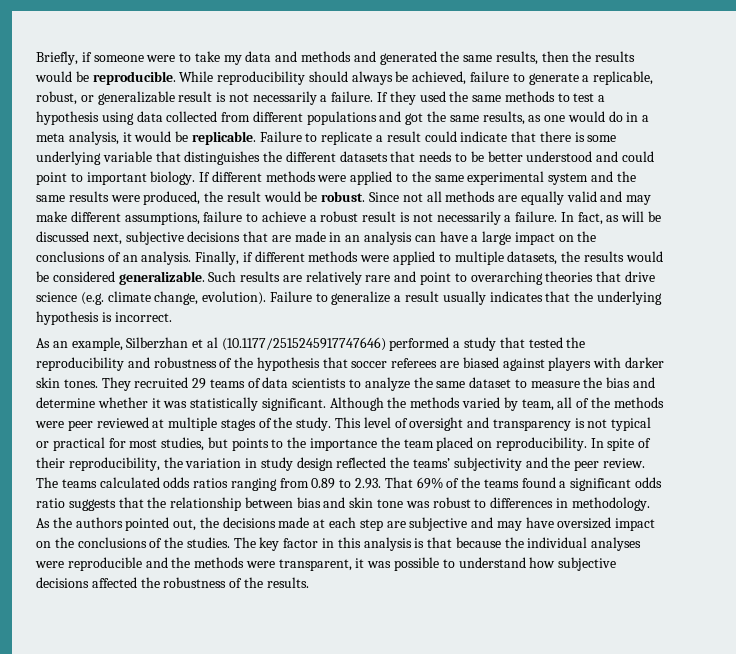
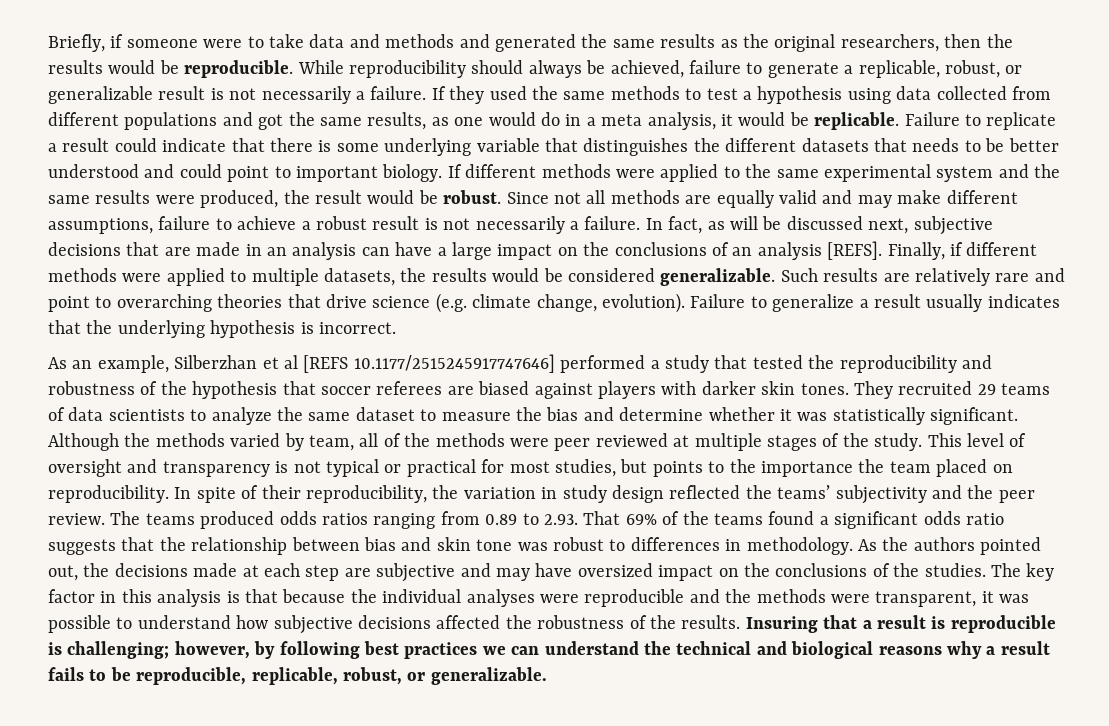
[223,55,242,65] my -> (304, 41) none
[495,51,538,65] results, -> [660,34,939,52] results as the original researchers,
[141,251,192,265] analysis. -> [757,241,883,260] analysis [REFS].
[221,337,386,351] (10.1177/2515245917747646) -> [303,354,555,373] [REFS 10.1177/2515245917747646]
[99,477,160,488] calculated -> [200,511,275,529] produced
(309, 582) none -> [745,615,1056,633] [48,641,1050,659] [48,667,547,685] Insuring that a result is reproducible is challenging; however, by following best practices we can understand the technical and biological reasons why a result fails to be reproducible, replicable, robust, or generalizable.

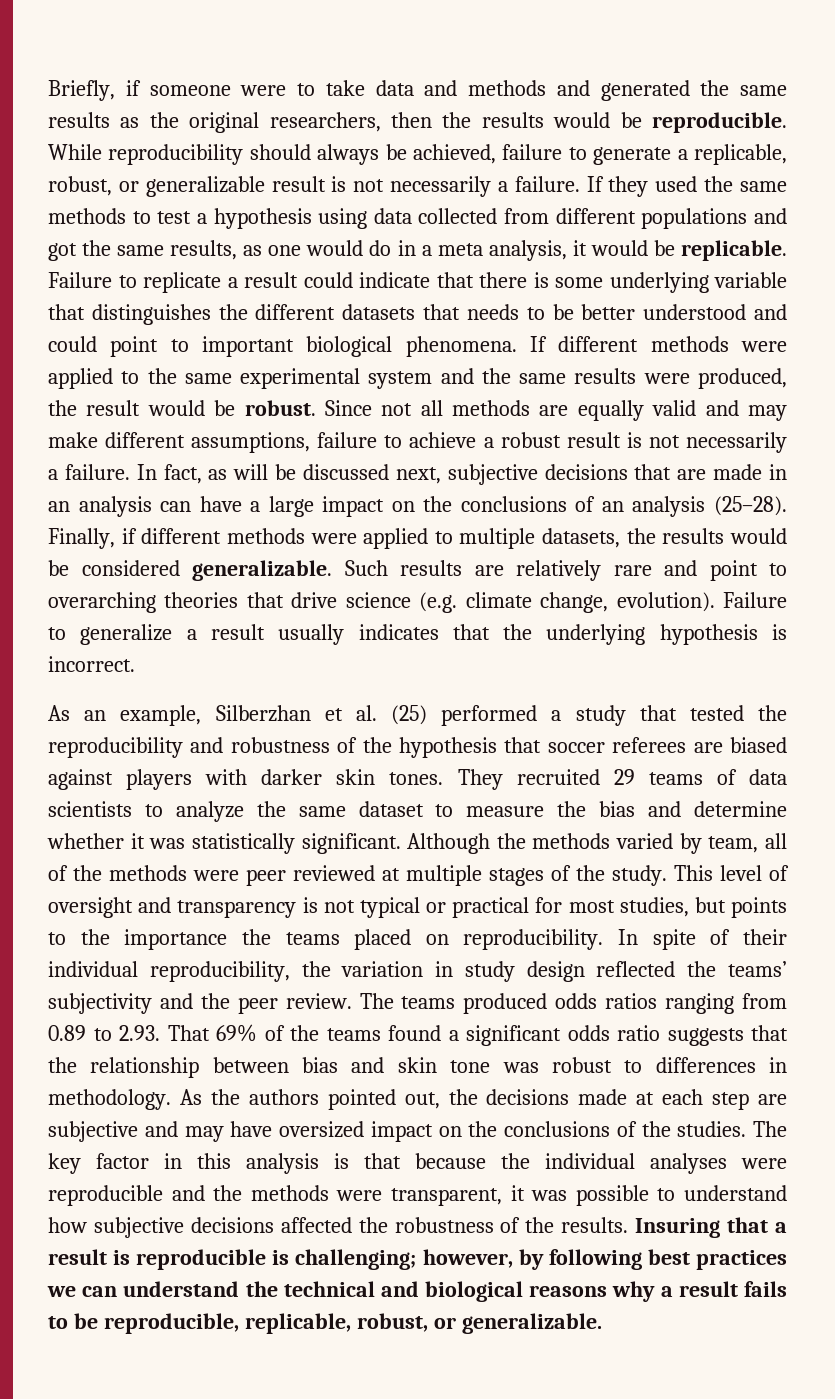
[382,164,443,182] biology. -> [306,336,517,357] biological phenomena.
[827,241,883,260] [REFS]. -> [714,496,788,516] (25–28).
[284,354,555,373] al [REFS 10.1177/2515245917747646] -> [355,705,428,725] al. (25)
[889,461,931,473] team -> [285,932,340,945] teams
(301, 492) none -> [48,961,138,977] individual

